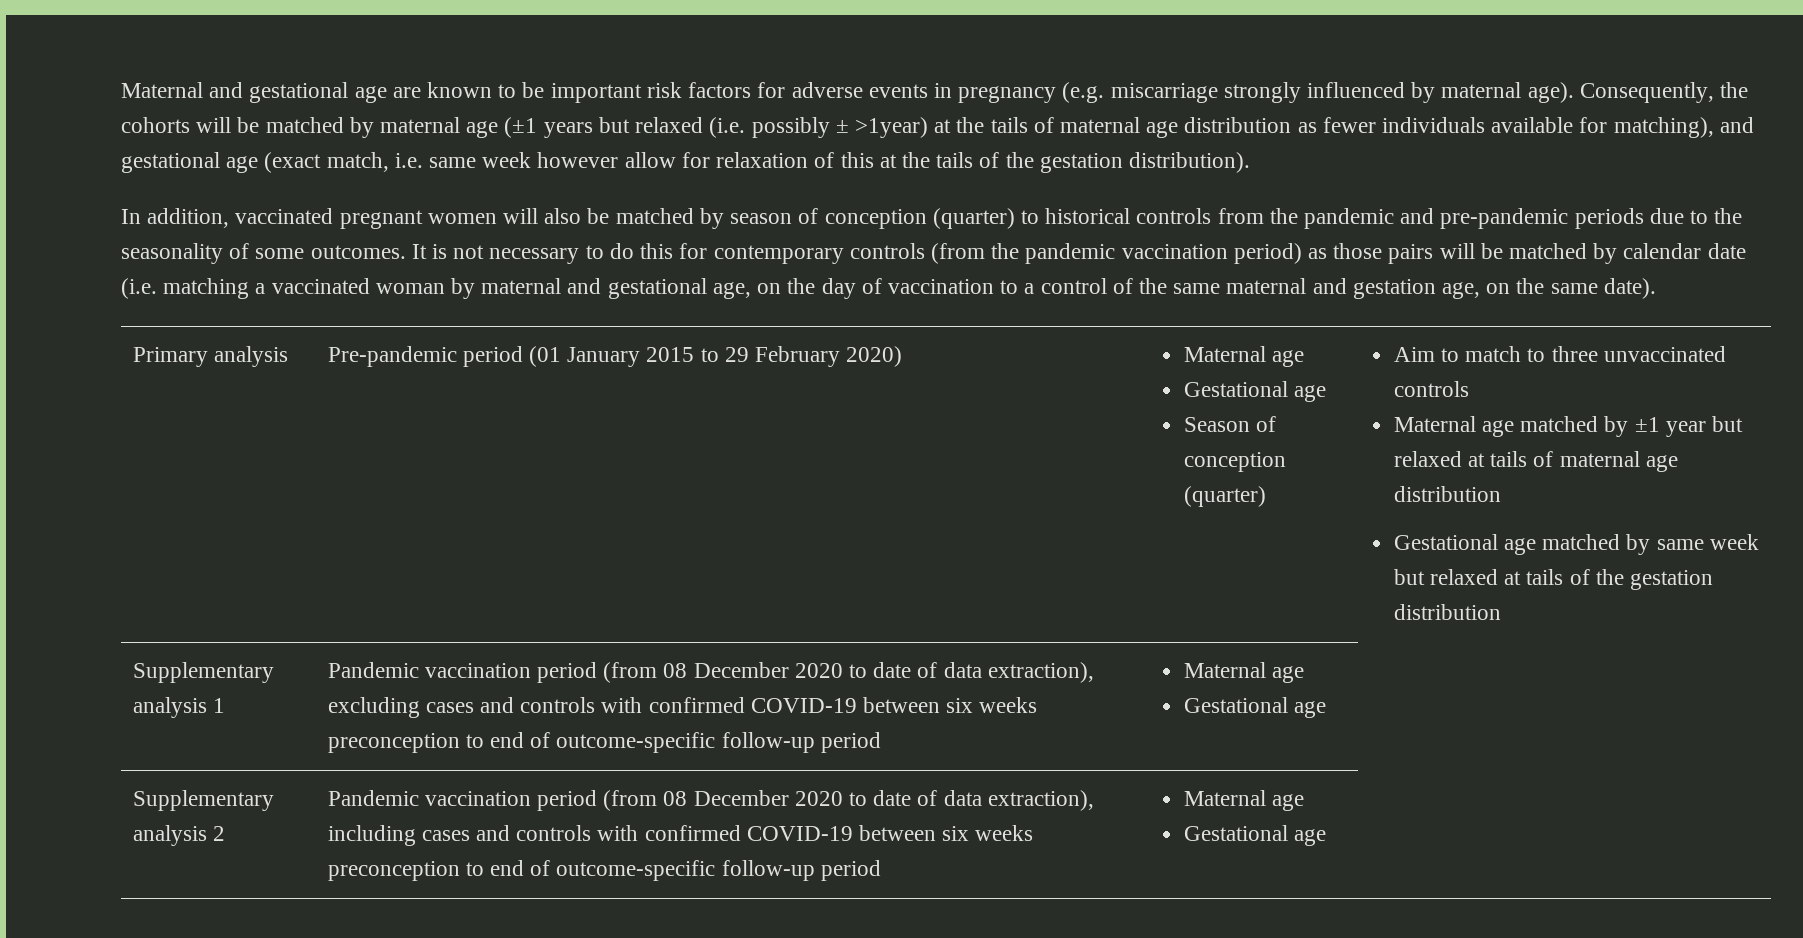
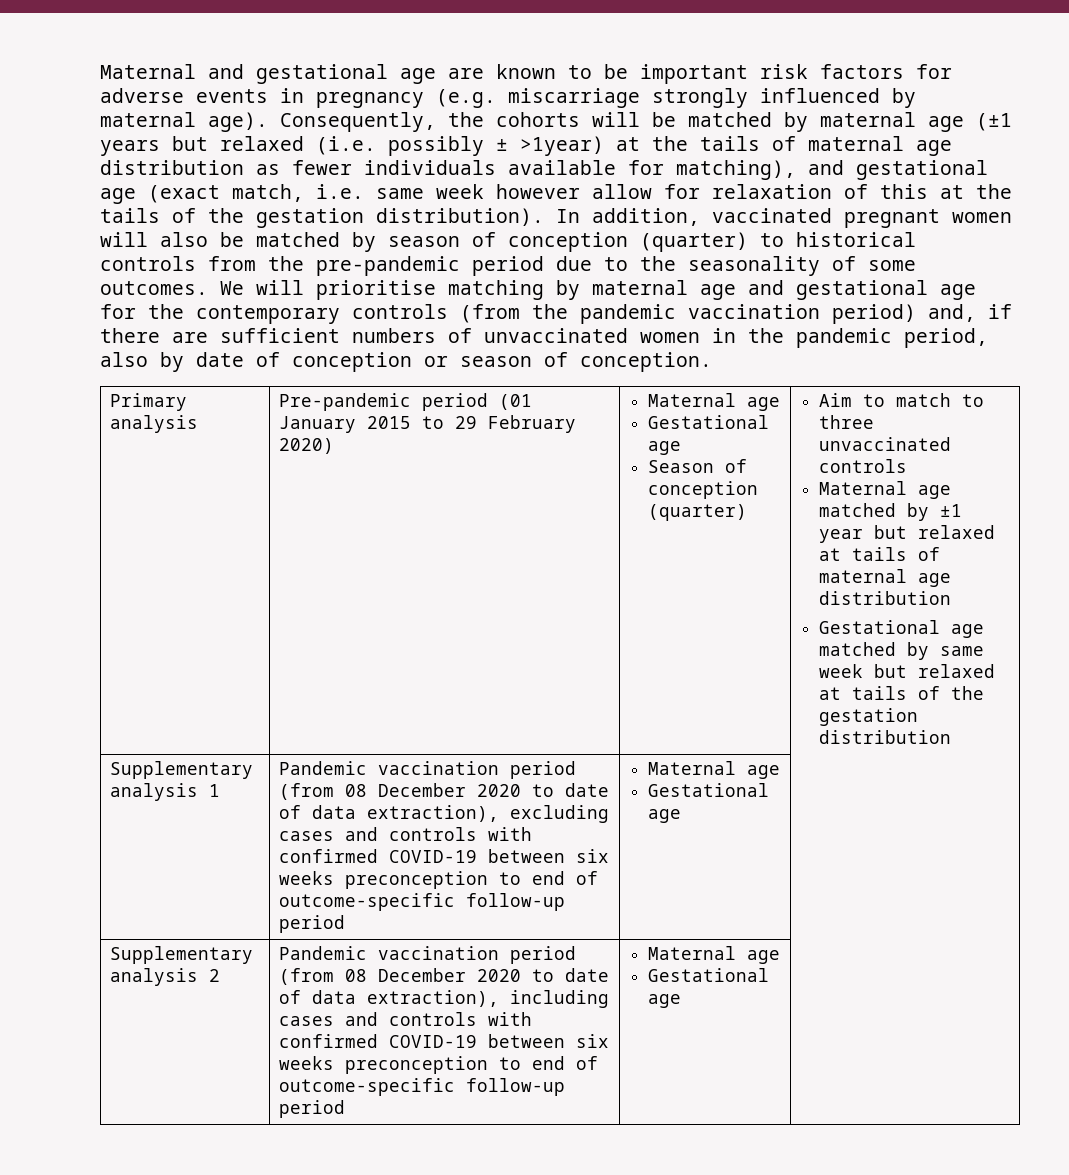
(1250, 162) // -> (544, 217) none
[1303,208,1644,229] pandemic and pre-pandemic periods -> [316,256,544,276] pre-pandemic period
[411,243,708,264] It is not necessary to do this for -> [220,280,976,300] [100,304,184,319] We will prioritise matching by maternal age and gestational age for the
[1307,243,1746,264] [121,278,1656,299] as those pairs will be matched by calendar date (i.e. matching a vaccinated woman by maternal and gestational age, on the day of vaccination to a control of the same maternal and gestation age, on the same date). -> [928,304,1012,322] [100,328,988,348] [100,352,712,372] and, if there are sufficient numbers of unvaccinated women in the pandemic period, also by date of conception or season of conception.

